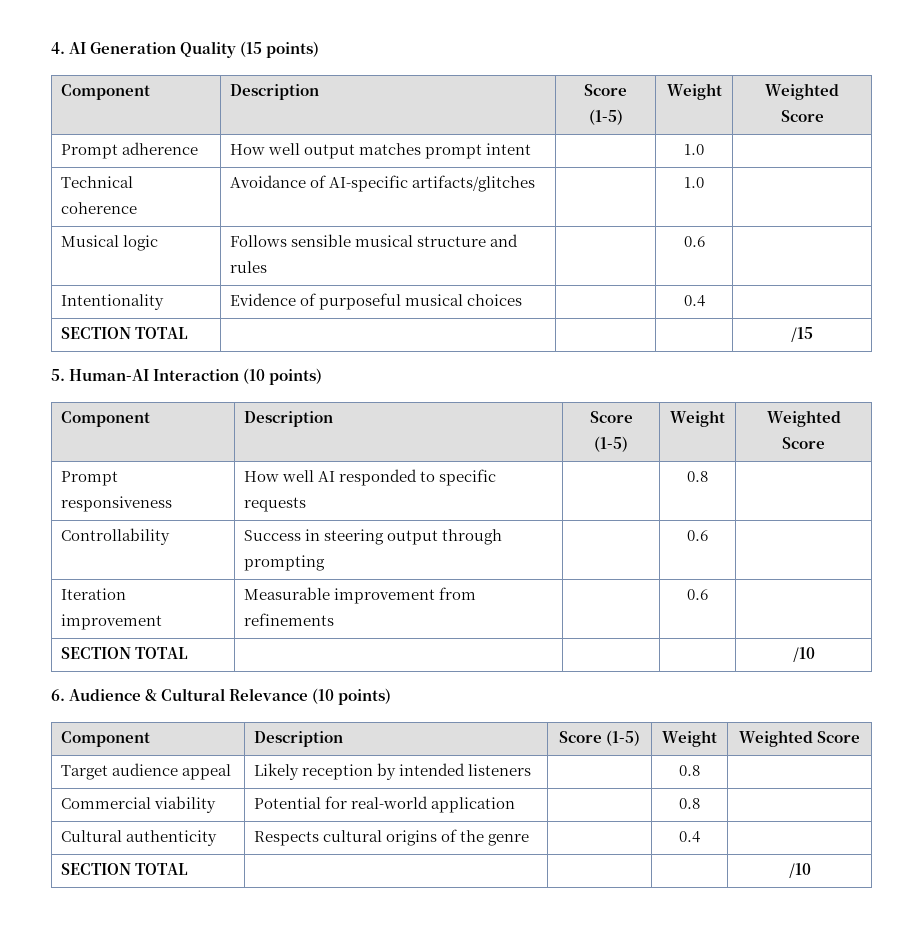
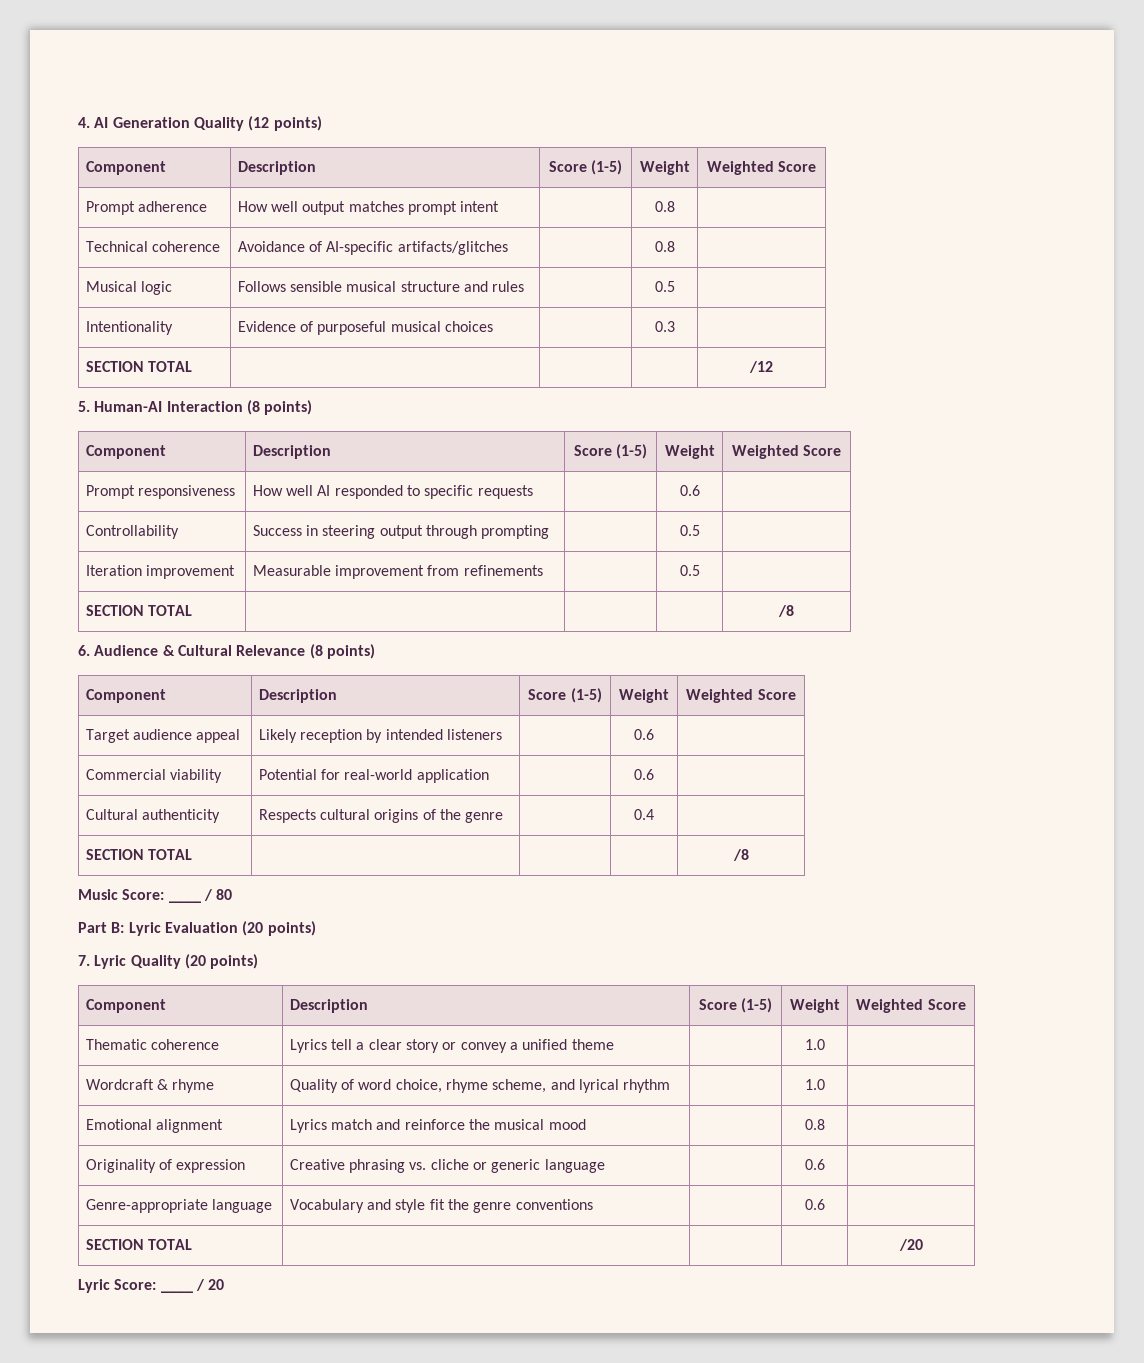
[240,41,263,57] (15 -> [248,116,270,131] (12
[684,144,704,155] 1.0 -> [654,201,675,212] 0.8
[684,177,704,188] 1.0 -> [654,241,675,252] 0.8
[683,236,705,247] 0.6 -> [654,281,675,292] 0.5
[683,295,705,307] [61,327,189,339] [791,327,813,342] 0.4 | // SECTION TOTAL | | | | /15 -> [654,321,675,332] [85,361,193,372] [749,361,773,373] 0.3 | // SECTION TOTAL | | | | /12
[243,368,266,384] (10 -> [246,400,260,415] (8
[687,471,708,482] 0.8 -> [679,485,700,496] 0.6
[687,530,708,541] 0.6 -> [679,525,700,536] 0.5
[687,589,708,600] [61,647,189,659] [792,647,815,662] 0.6 | // SECTION TOTAL | | | | /10 -> [679,565,700,576] [85,605,193,616] [778,605,794,617] 0.5 | // SECTION TOTAL | | | | /8
[312,688,335,704] (10 -> [309,644,323,659] (8
[679,765,700,776] 0.8 -> [634,729,654,740] 0.6
[679,798,700,809] 0.8 -> [634,769,654,780] 0.6
[788,863,811,878] /10 -> [732,849,749,861] [78,889,165,900] [168,889,233,903] [78,921,316,936] [78,954,259,969] [85,999,166,1013] [289,999,368,1013] [698,998,773,1013] [789,999,840,1013] [856,999,966,1013] [85,1039,220,1050] [289,1039,614,1053] [804,1039,825,1050] [85,1079,215,1093] [289,1079,671,1093] [804,1079,825,1090] [85,1119,224,1133] [289,1119,586,1133] [804,1119,825,1130] [85,1159,246,1173] [289,1159,605,1173] [804,1159,825,1170] [85,1199,273,1213] [289,1199,593,1213] [804,1199,825,1210] [85,1239,193,1250] [898,1239,923,1251] [78,1279,157,1293] [160,1279,225,1293] /8 // Music Score: ____ / 80 // Part B: Lyric Evaluation (20 points) // 7. Lyric Quality (20 points) // Component | Description | Score (1-5) | Weight | Weighted Score // Thematic coherence | Lyrics tell a clear story or convey a unified theme | | 1.0 | // Wordcraft & rhyme | Quality of word choice, rhyme scheme, and lyrical rhythm | | 1.0 | // Emotional alignment | Lyrics match and reinforce the musical mood | | 0.8 | // Originality of expression | Creative phrasing vs. cliche or generic language | | 0.6 | // Genre-appropriate language | Vocabulary and style fit the genre conventions | | 0.6 | // SECTION TOTAL | | | | /20 // Lyric Score: ____ / 20

